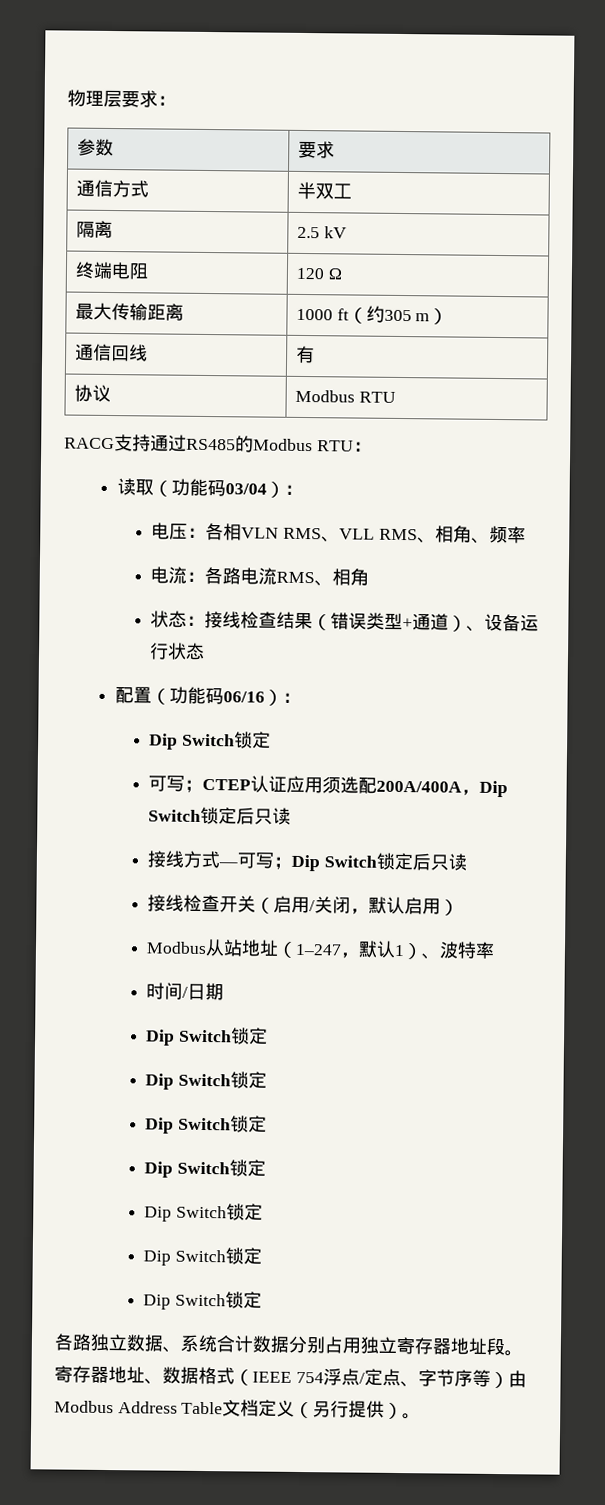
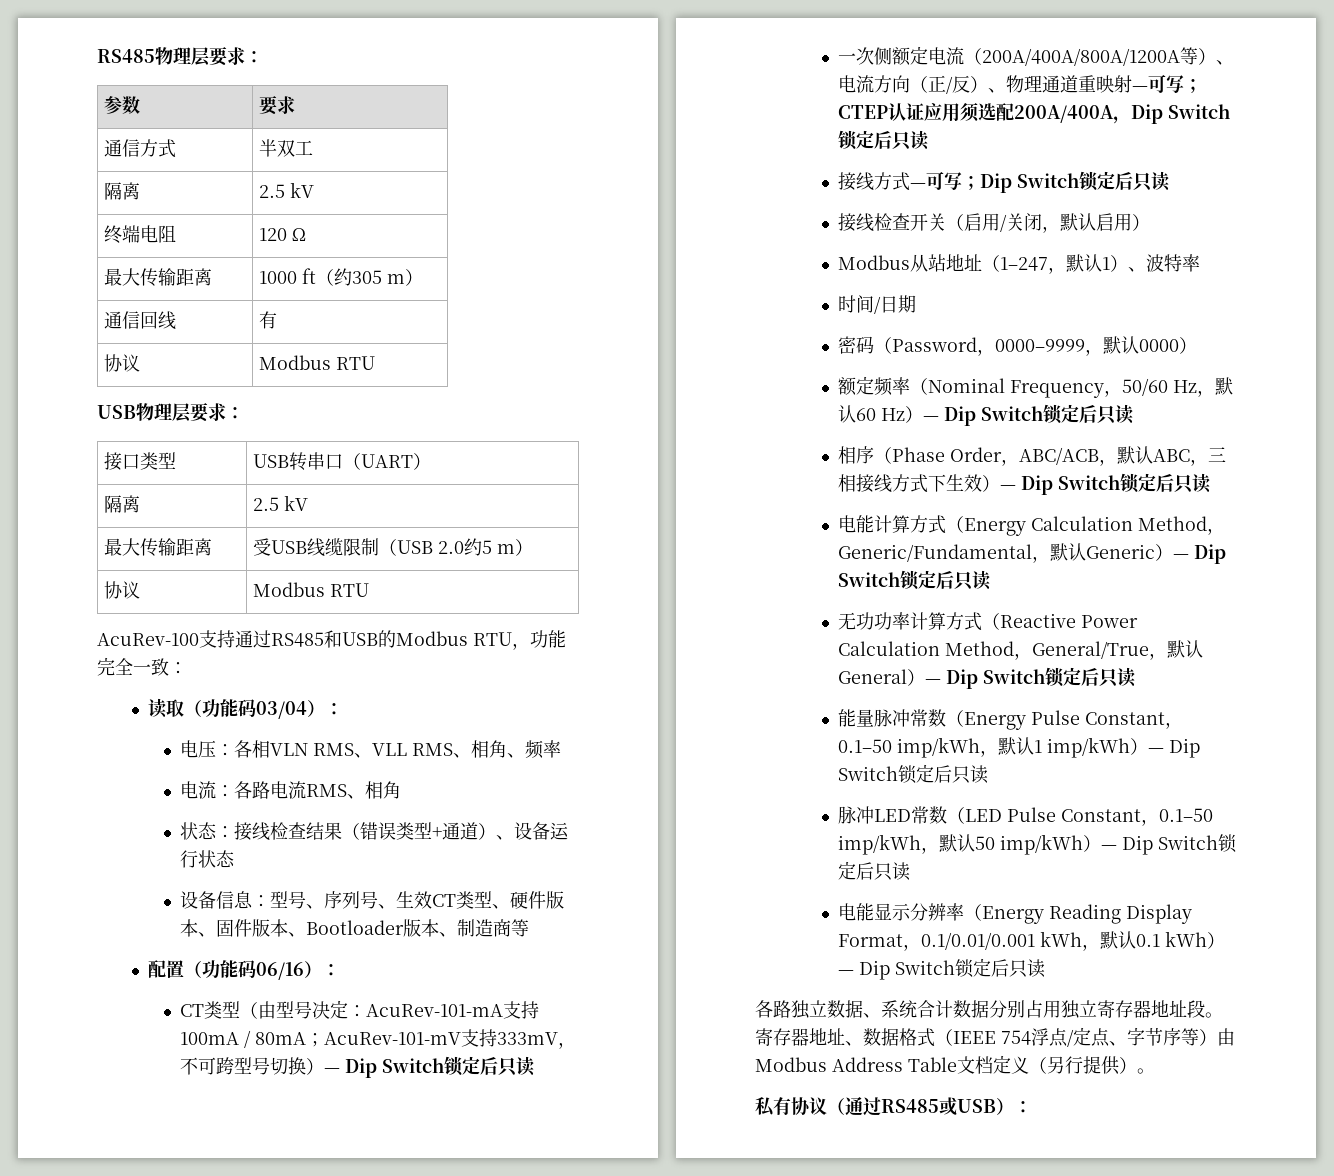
(67, 98) none -> [97,49,155,63] RS485
[64,437,115,450] RACG -> [97,403,244,422] [104,452,177,471] [253,452,432,471] [104,495,141,513] [253,495,309,511] [104,538,213,557] [253,538,534,557] [104,581,141,599] [253,582,370,597] [97,633,199,646] USB物理层要求： // 接口类型 | USB转串口（UART） // 隔离 | 2.5 kV // 最大传输距离 | 受USB线缆限制（USB 2.0约5 m） // 协议 | Modbus RTU // AcuRev-100
(236, 444) none -> [324,630,378,648] 和USB
(354, 446) none -> [512,630,566,650] [97,657,169,676] ，功能完全一致
(206, 651) none -> [180,891,565,909] [180,919,530,937] // 设备信息：型号、序列号、生效CT类型、硬件版本、固件版本、Bootloader版本、制造商等
[149,731,272,750] Dip Switch锁定 // -> [180,1000,540,1019] [180,1029,577,1049] [180,1056,536,1078] [838,46,1235,66] [838,75,1149,94] CT类型（由型号决定：AcuRev-101-mA支持100mA / 80mA；AcuRev-101-mV支持333mV，不可跨型号切换）— Dip Switch锁定后只读 // 一次侧额定电流（200A/400A/800A/1200A等）、电流方向（正/反）、物理通道重映射—
[145,1027,269,1046] [145,1071,268,1090] [145,1115,268,1134] [144,1159,267,1178] [144,1203,264,1222] [143,1247,263,1266] [143,1291,263,1310] Dip Switch锁定 // Dip Switch锁定 // Dip Switch锁定 // Dip Switch锁定 // Dip Switch锁定 // Dip Switch锁定 // Dip Switch锁定 -> [838,336,1198,356] [838,376,1234,398] [838,404,1135,426] [838,446,1227,466] [838,473,1212,495] [838,515,1226,536] [838,543,1227,564] [838,570,992,590] [838,612,1139,631] [838,640,1204,660] [838,667,1137,689] [838,709,1184,730] [838,737,1201,758] [838,764,989,784] [838,806,1214,826] [838,834,1238,855] [838,861,911,881] [838,903,1193,924] [838,931,1226,951] [838,958,1046,980] 密码（Password，0000–9999，默认0000） // 额定频率（Nominal Frequency，50/60 Hz，默认60 Hz）— Dip Switch锁定后只读 // 相序（Phase Order，ABC/ACB，默认ABC，三相接线方式下生效）— Dip Switch锁定后只读 // 电能计算方式（Energy Calculation Method，Generic/Fundamental，默认Generic）— Dip Switch锁定后只读 // 无功功率计算方式（Reactive Power Calculation Method，General/True，默认General）— Dip Switch锁定后只读 // 能量脉冲常数（Energy Pulse Constant，0.1–50 imp/kWh，默认1 imp/kWh）— Dip Switch锁定后只读 // 脉冲LED常数（LED Pulse Constant，0.1–50 imp/kWh，默认50 imp/kWh）— Dip Switch锁定后只读 // 电能显示分辨率（Energy Reading Display Format，0.1/0.01/0.001 kWh，默认0.1 kWh）— Dip Switch锁定后只读
(422, 1416) none -> [755,1097,1032,1117] // 私有协议（通过RS485或USB）：

